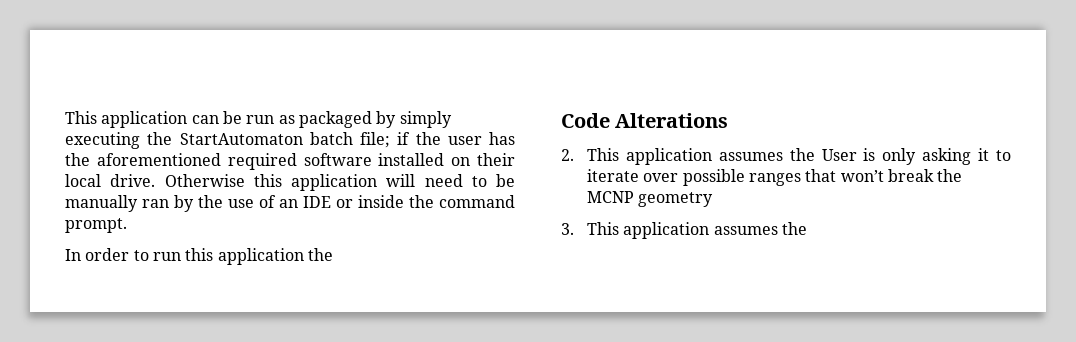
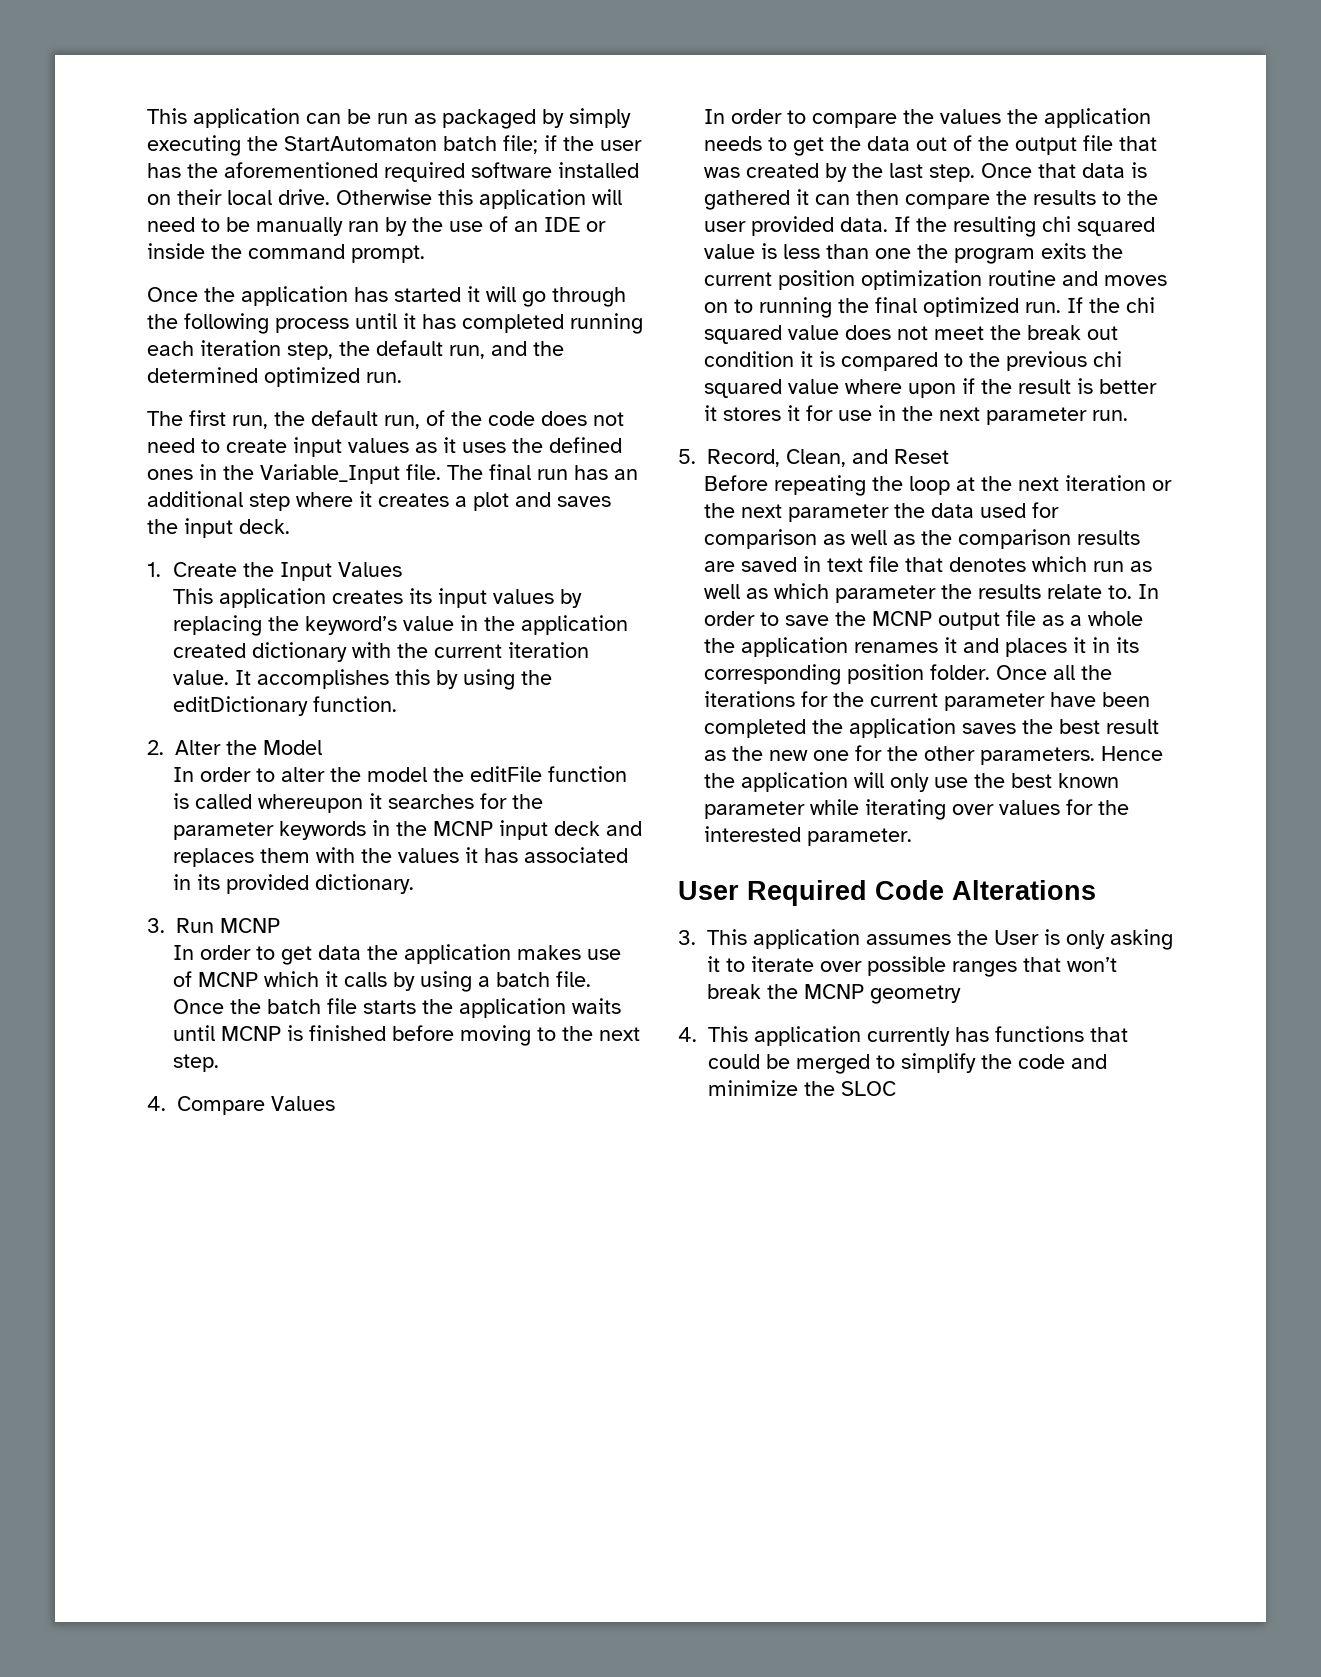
[65,248,333,265] In order to run this application the // -> [147,286,626,307] [147,313,643,334] [147,340,564,360] [147,367,402,387] [147,410,624,429] [147,437,622,457] [147,464,638,484] [147,491,611,511] [147,518,290,538] [147,562,402,581] [172,588,582,608] [172,615,628,636] [172,642,589,662] [172,669,552,690] [172,696,397,716] [147,740,322,755] [172,766,627,782] [172,793,543,813] [172,820,642,840] [172,847,628,867] [172,874,414,894] [147,918,280,933] [172,944,621,965] [172,971,591,992] [172,998,621,1018] [172,1025,640,1046] [172,1054,219,1072] [147,1096,335,1115] [703,108,1151,128] [703,135,1157,156] [703,162,1147,182] [703,189,1158,210] [703,216,1155,237] [703,243,1123,264] [703,270,1167,290] [703,297,1155,318] [703,325,1118,344] [703,351,1122,371] [703,378,1157,398] [703,405,1128,425] [678,449,949,467] [703,475,1172,496] [703,502,1059,522] [703,529,1140,549] [703,556,1152,572] [703,583,1159,603] [703,610,1143,630] [703,637,1139,657] [703,664,1112,685] [703,691,1150,711] [703,718,1159,738] [703,745,1163,765] [703,772,1119,792] [703,799,1129,820] [703,826,912,846] [678,880,867,906] Once the application has started it will go through the following process until it has completed running each iteration step, the default run, and the determined optimized run. // The first run, the default run, of the code does not need to create input values as it uses the defined ones in the Variable_Input file. The final run has an additional step where it creates a plot and saves the input deck. // 1. Create the Input Values // This application creates its input values by replacing the keyword’s value in the application created dictionary with the current iteration value. It accomplishes this by using the editDictionary function. // 2. Alter the Model // In order to alter the model the editFile function is called whereupon it searches for the parameter keywords in the MCNP input deck and replaces them with the values it has associated in its provided dictionary. // 3. Run MCNP // In order to get data the application makes use of MCNP which it calls by using a batch file. Once the batch file starts the application waits until MCNP is finished before moving to the next step. // 4. Compare Values // In order to compare the values the application needs to get the data out of the output file that was created by the last step. Once that data is gathered it can then compare the results to the user provided data. If the resulting chi squared value is less than one the program exits the current position optimization routine and moves on to running the final optimized run. If the chi squared value does not meet the break out condition it is compared to the previous chi squared value where upon if the result is better it stores it for use in the next parameter run. // 5. Record, Clean, and Reset // Before repeating the loop at the next iteration or the next parameter the data used for comparison as well as the comparison results are saved in text file that denotes which run as well as which parameter the results relate to. In order to save the MCNP output file as a whole the application renames it and places it in its corresponding position folder. Once all the iterations for the current parameter have been completed the application saves the best result as the new one for the other parameters. Hence the application will only use the best known parameter while iterating over values for the interested parameter. // User Required
[561,149,574,161] 2. -> [678,930,696,945] 3.
[561,222,807,239] 3. This application assumes the -> [678,1026,1128,1046] [708,1053,1107,1074] [708,1080,896,1096] 4. This application currently has functions that could be merged to simplify the code and minimize the SLOC

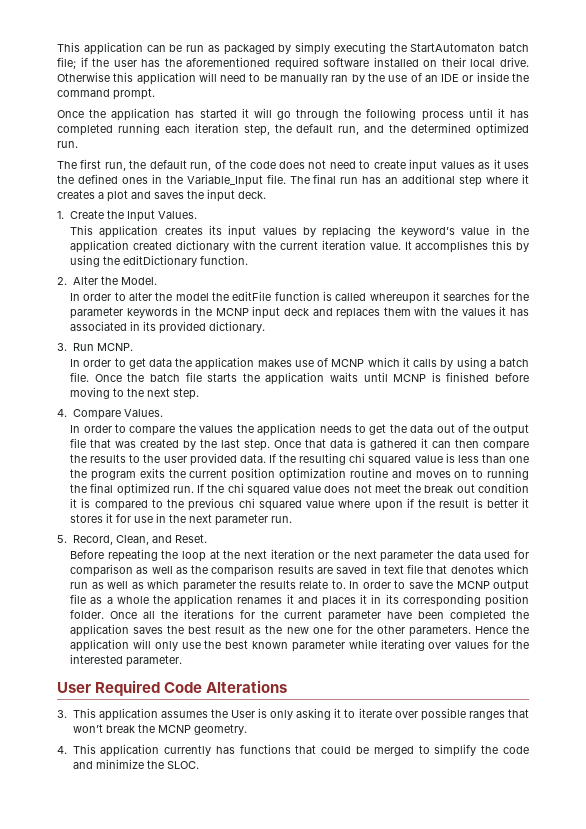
[337,562,402,577] Values -> [158,211,198,219] Values.
[263,740,322,755] Model -> [120,277,157,285] Model.
[220,918,280,933] MCNP -> [96,343,133,351] MCNP.
[271,1096,335,1111] Values -> [123,409,163,417] Values.
[894,449,949,464] Reset -> [174,534,207,543] Reset.
[870,985,961,1004] geometry -> [193,724,247,735] geometry.
[841,1081,896,1096] SLOC -> [166,761,199,769] SLOC.

